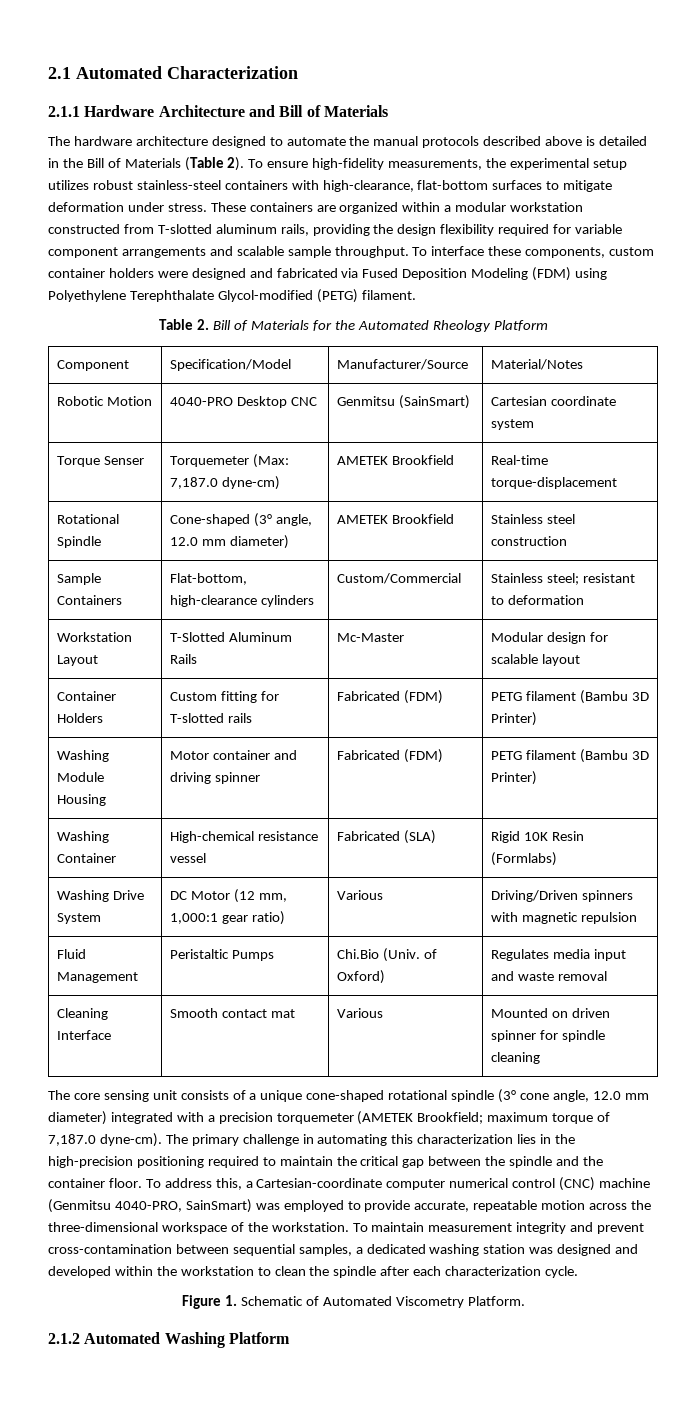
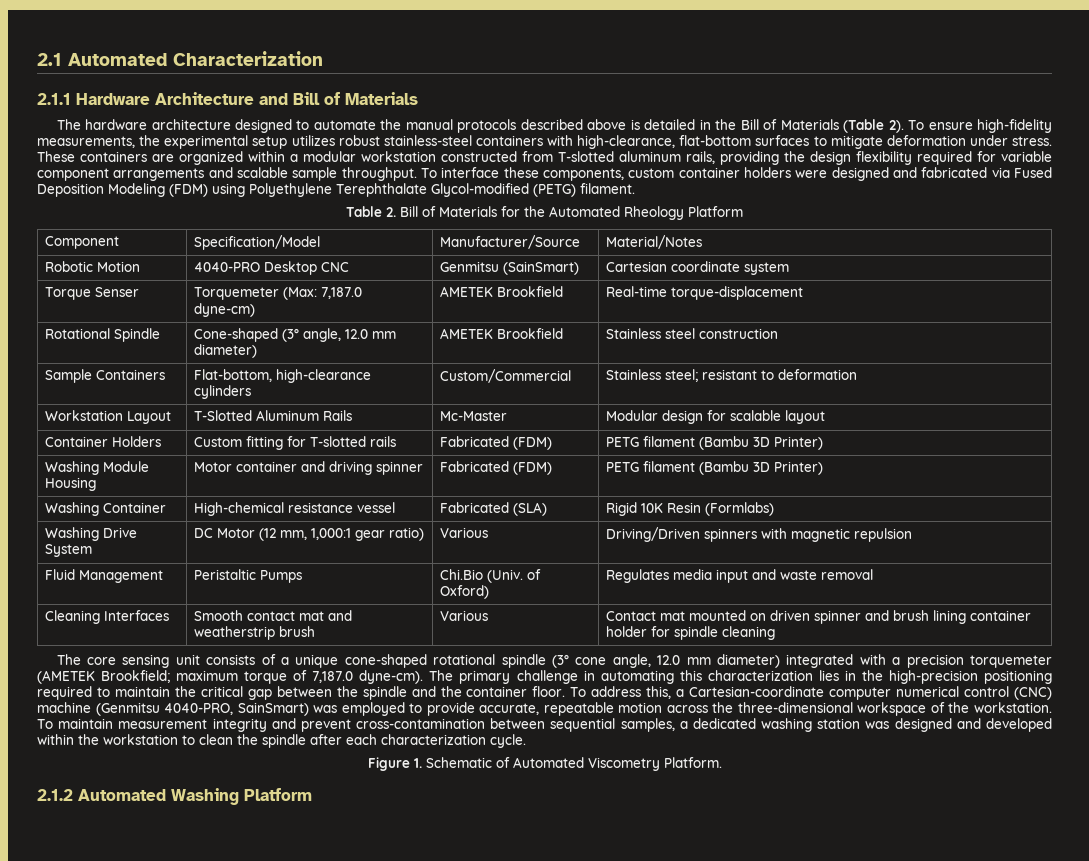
[57,1030,112,1040] Interface -> [103,610,169,621] Interfaces
[337,1008,384,1018] [491,1008,610,1018] [491,1030,537,1042] | Various | Mounted on driven spinner -> [327,610,352,621] [193,626,315,640] [439,610,488,621] [605,610,1031,624] [605,626,647,637] and weatherstrip brush | Various | Contact mat mounted on driven spinner and brush lining container holder

